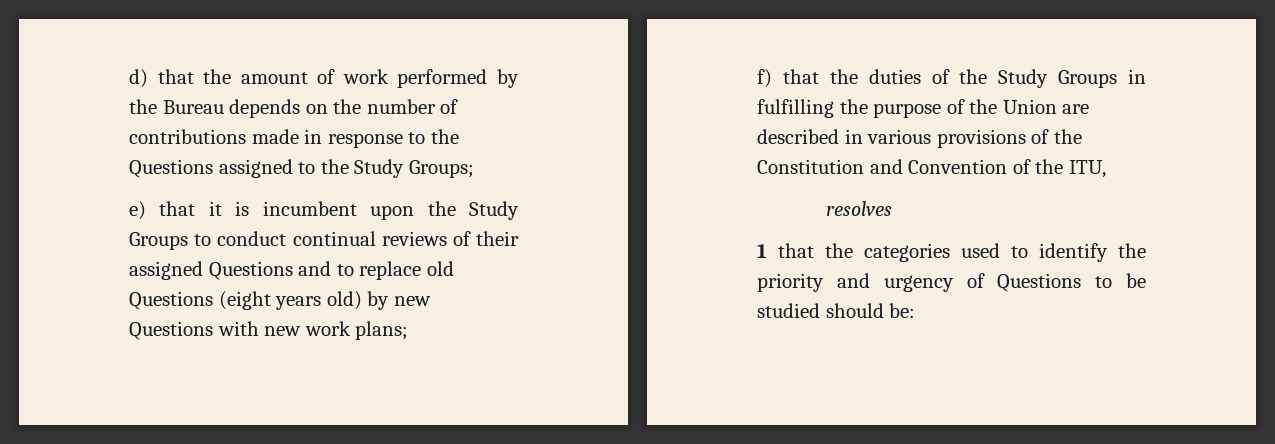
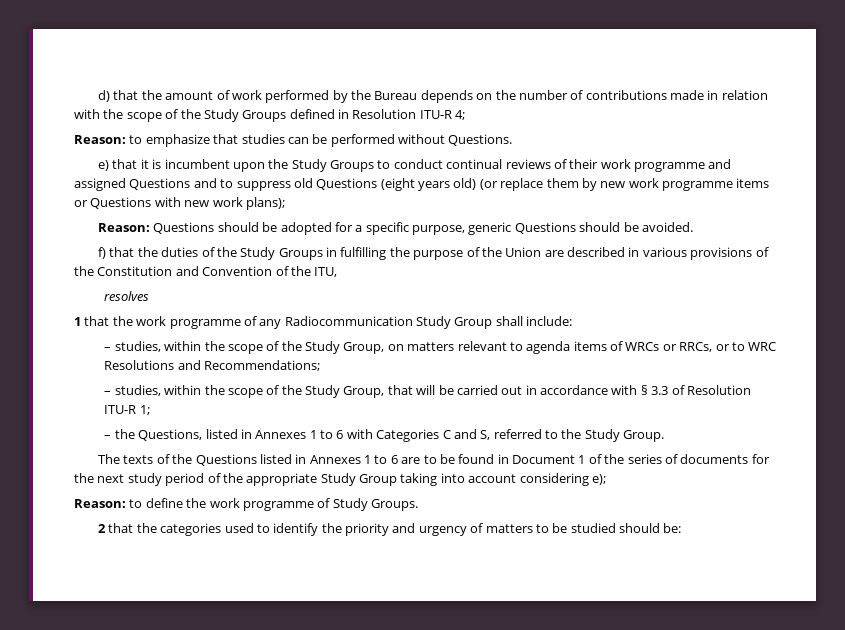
[327,129,459,148] [129,159,474,178] response to the Questions assigned to the Study Groups; -> [721,90,768,100] [74,109,466,122] [74,134,513,147] relation with the scope of the Study Groups defined in Resolution ITU-R 4; // Reason: to emphasize that studies can be performed without Questions.
(519, 238) none -> [600,159,732,172] work programme and
[359,261,422,280] replace -> [236,181,291,191] suppress
[367,291,431,310] [129,321,409,340] by new Questions with new work plans; -> [479,178,770,191] [74,197,285,210] [98,222,693,235] (or replace them by new work programme items or Questions with new work plans); // Reason: Questions should be adopted for a specific purpose, generic Questions should be avoided.
(853, 250) none -> [136,316,573,329] [104,341,777,354] [104,360,321,371] [104,385,751,398] [104,405,150,415] [104,429,665,442] [98,454,770,466] [74,473,606,486] [74,498,418,511] [98,523,157,533] work programme of any Radiocommunication Study Group shall include: // – studies, within the scope of the Study Group, on matters relevant to agenda items of WRCs or RRCs, or to WRC Resolutions and Recommendations; // – studies, within the scope of the Study Group, that will be carried out in accordance with § 3.3 of Resolution ITU-R 1; // – the Questions, listed in Annexes 1 to 6 with Categories C and S, referred to the Study Group. // The texts of the Questions listed in Annexes 1 to 6 are to be found in Document 1 of the series of documents for the next study period of the appropriate Study Group taking into account considering e); // Reason: to define the work programme of Study Groups. // 2 that the
[997,273,1082,292] Questions -> [485,524,533,533] matters

